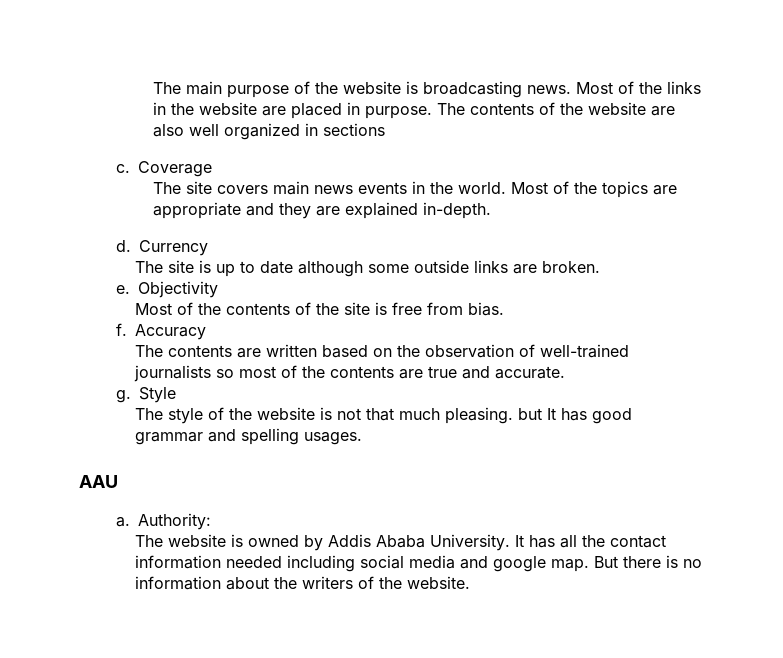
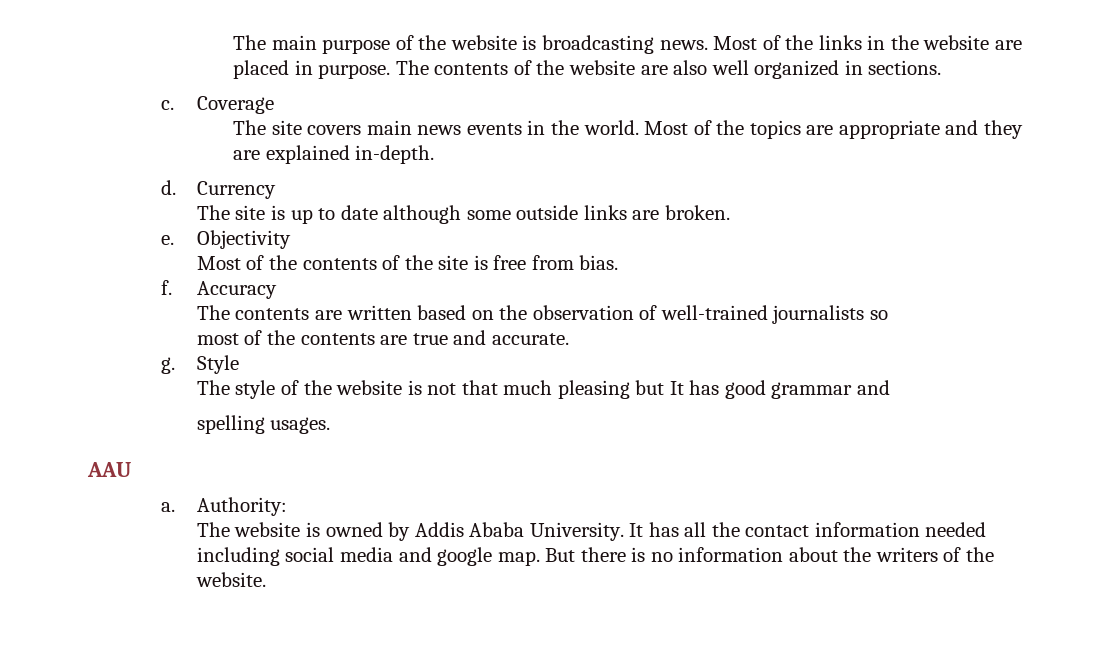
[323,123,386,136] sections -> [868,60,942,75] sections.
(234, 373) none -> (888, 315) //
[444,407,513,424] pleasing. -> [557,380,630,399] pleasing
(236, 435) none -> (890, 387) //

